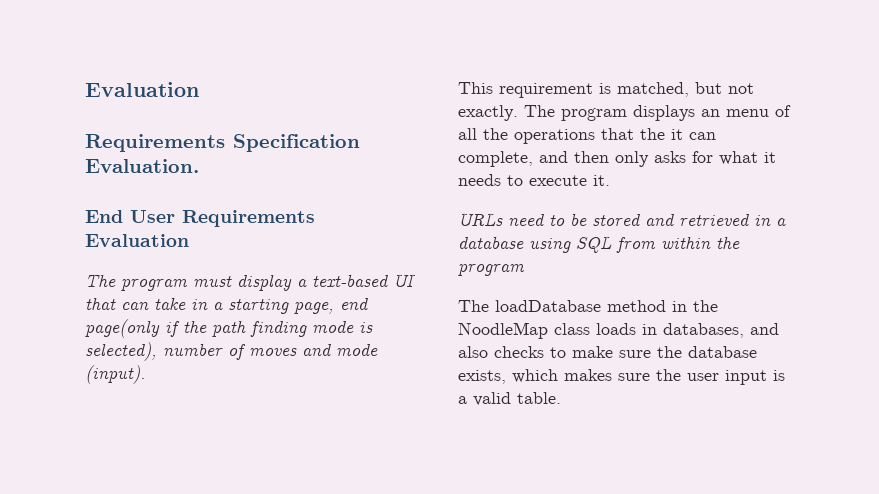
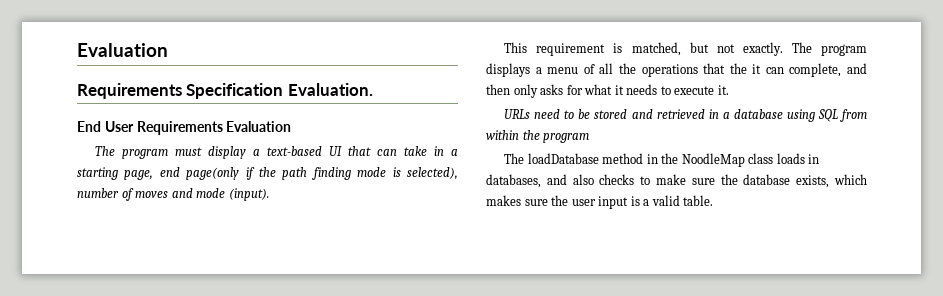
[701,109,720,117] an -> [535,67,542,74] a

